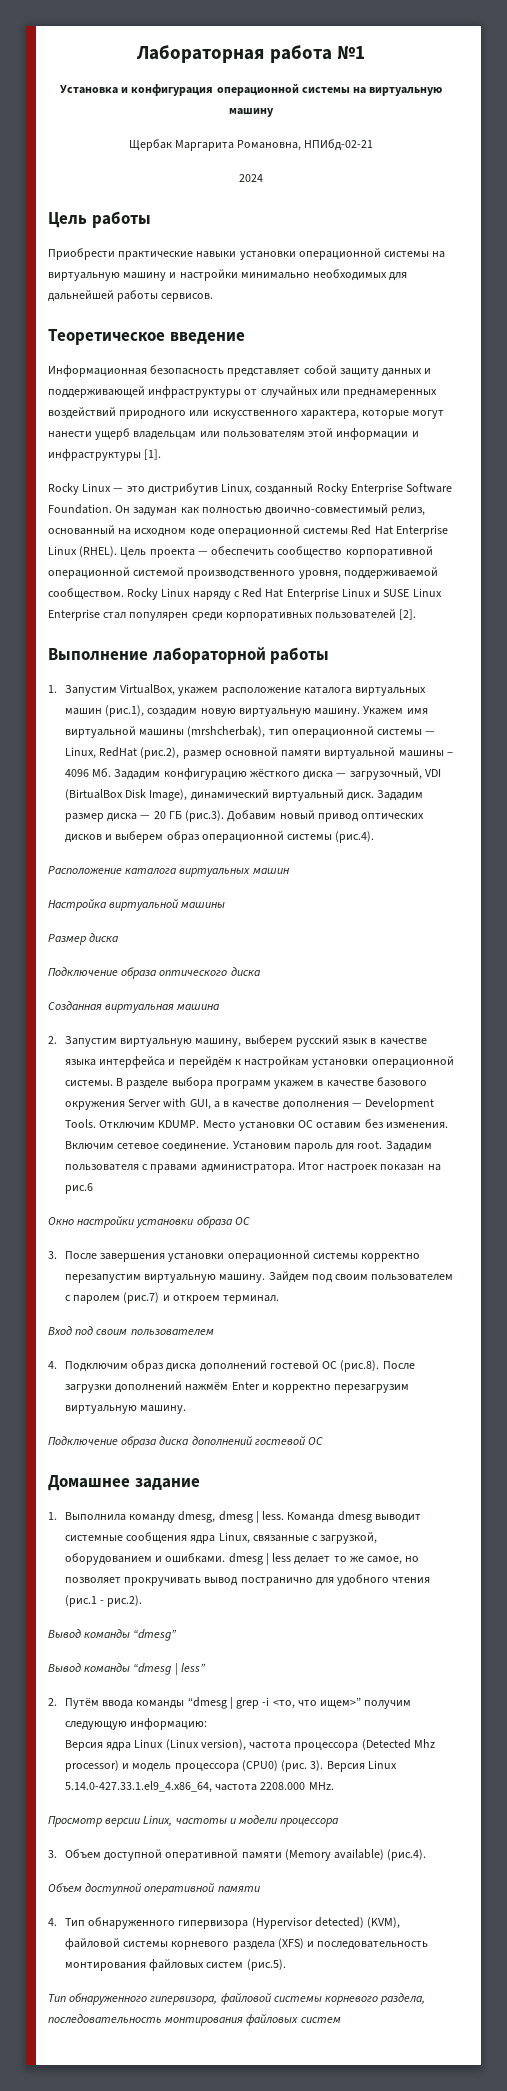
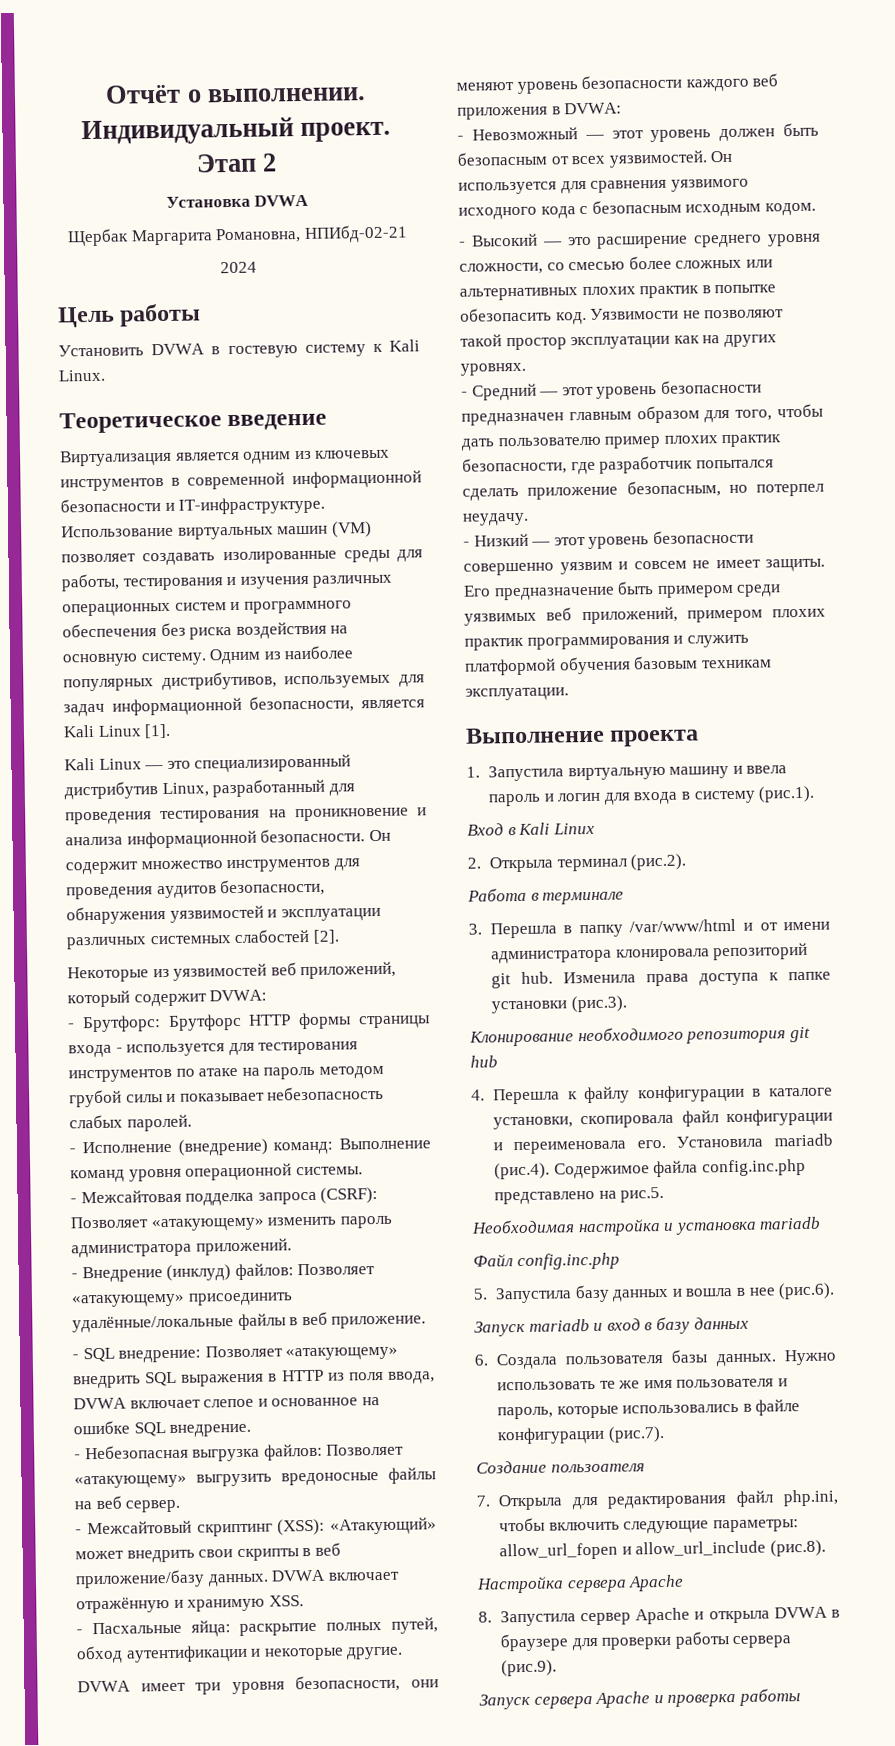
[136,45,365,63] [59,83,443,96] [229,108,274,117] Лабораторная работа №1 // Установка и конфигурация операционной системы на виртуальную машину -> [105,84,366,104] [80,117,392,146] [195,153,278,173] [165,194,310,208] Отчёт о выполнении. Индивидуальный проект. Этап 2 // Установка DVWA
[48,248,446,260] [48,269,408,281] [48,290,214,302] [48,329,245,345] [48,365,432,377] [48,386,438,398] [48,407,445,419] [48,428,419,440] [48,449,141,461] Приобрести практические навыки установки операционной системы на виртуальную машину и настройки минимально необходимых для дальнейшей работы сервисов. // Теоретическое введение // Информационная безопасность представляет собой защиту данных и поддерживающей инфраструктуры от случайных или преднамеренных воздействий природного или искусственного характера, которые могут нанести ущерб владельцам или пользователям этой информации и инфраструктуры -> [58,339,420,359] [58,369,106,382] [59,411,328,434] [60,449,391,467] [60,470,422,492] [60,496,326,515] [61,521,372,540] [61,549,423,566] [61,573,393,592] [62,600,352,617] [62,621,349,640] [62,645,354,667] [63,671,426,692] [63,695,425,717] [63,724,142,738] Установить DVWA в гостевую систему к Kali Linux. // Теоретическое введение // Виртуализация является одним из ключевых инструментов в современной информационной безопасности и IT-инфраструктуре. Использование виртуальных машин (VM) позволяет создавать изолированные среды для работы, тестирования и изучения различных операционных систем и программного обеспечения без риска воздействия на основную систему. Одним из наиболее популярных дистрибутивов, используемых для задач информационной безопасности, является Kali Linux
[48,483,79,495] Rocky -> [64,757,95,771] Kali
(145, 489) none -> [194,754,352,773] специализированный
[255,483,453,495] [48,504,426,516] [48,525,448,537] [48,546,433,558] [48,567,438,579] [48,588,442,600] [48,609,417,621] [48,647,330,664] [48,684,427,696] [64,705,428,717] [64,726,436,738] [64,747,453,759] [64,768,441,780] [64,789,424,801] [64,810,425,822] [64,831,375,843] [48,866,289,877] [48,899,226,911] [48,933,120,945] [48,967,261,979] [48,1001,221,1013] [48,1035,427,1047] [64,1056,454,1068] [64,1077,427,1089] [64,1098,435,1110] [64,1119,448,1131] [64,1141,432,1152] [64,1162,441,1173] [64,1183,93,1194] [48,1216,250,1228] [48,1250,421,1262] [64,1271,454,1283] [64,1292,280,1304] [48,1326,214,1336] [48,1360,415,1372] [64,1381,410,1393] [64,1405,187,1414] [48,1436,324,1448] [48,1475,200,1491] [48,1511,421,1523] [64,1532,378,1544] [64,1553,420,1565] [64,1574,431,1586] [64,1595,143,1607] [48,1629,178,1641] [48,1663,206,1675] [48,1697,412,1709] [64,1718,208,1730] [64,1739,435,1751] [64,1760,397,1772] [64,1781,334,1793] [48,1815,340,1827] [48,1849,427,1861] [48,1883,260,1895] [48,1917,401,1929] [64,1938,429,1950] [64,1959,286,1971] [48,1993,426,2005] [48,2014,341,2026] созданный Rocky Enterprise Software Foundation. Он задуман как полностью двоично-совместимый релиз, основанный на исходном коде операционной системы Red Hat Enterprise Linux (RHEL). Цель проекта — обеспечить сообщество корпоративной операционной системой производственного уровня, поддерживаемой сообществом. Rocky Linux наряду с Red Hat Enterprise Linux и SUSE Linux Enterprise стал популярен среди корпоративных пользователей [2]. // Выполнение лабораторной работы // 1. Запустим VirtualBox, укажем расположение каталога виртуальных машин (рис.1), создадим новую виртуальную машину. Укажем имя виртуальной машины (mrshcherbak), тип операционной системы — Linux, RedHat (рис.2), размер основной памяти виртуальной машины − 4096 Мб. Зададим конфигурацию жёсткого диска — загрузочный, VDI (BirtualBox Disk Image), динамический виртуальный диск. Зададим размер диска — 20 ГБ (рис.3). Добавим новый привод оптических дисков и выберем образ операционной системы (рис.4). // Расположение каталога виртуальных машин // Настройка виртуальной машины // Размер диска // Подключение образа оптического диска // Созданная виртуальная машина // 2. Запустим виртуальную машину, выберем русский язык в качестве языка интерфейса и перейдём к настройкам установки операционной системы. В разделе выбора программ укажем в качестве базового окружения Server with GUI, а в качестве дополнения — Development Tools. Отключим KDUMP. Место установки ОС оставим без изменения. Включим сетевое соединение. Установим пароль для root. Зададим пользователя с правами администратора. Итог настроек показан на рис.6 // Окно настройки установки образа ОС // 3. После завершения установки операционной системы корректно перезапустим виртуальную машину. Зайдем под своим пользователем с паролем (рис.7) и откроем терминал. // Вход под своим пользователем // 4. Подключим образ диска дополнений гостевой ОС (рис.8). После загрузки дополнений нажмём Enter и корректно перезагрузим виртуальную машину. // Подключение образа диска дополнений гостевой ОС // Домашнее задание // 1. Выполнила команду dmesg, dmesg | less. Команда dmesg выводит системные сообщения ядра Linux, связанные с загрузкой, оборудованием и ошибками. dmesg | less делает то же самое, но позволяет прокручивать вывод постранично для удобного чтения (рис.1 - рис.2). // Вывод команды “dmesg” // Вывод команды “dmesg | less” // 2. Путём ввода команды “dmesg | grep -i <то, что ищем>” получим следующую информацию: // Версия ядра Linux (Linux version), частота процессора (Detected Mhz processor) и модель процессора (CPU0) (рис. 3). Версия Linux 5.14.0-427.33.1.el9_4.x86_64, частота 2208.000 MHz. // Просмотр версии Linux, частоты и модели процессора // 3. Объем доступной оперативной памяти (Memory available) (рис.4). // Объем доступной оперативной памяти // 4. Тип обнаруженного гипервизора (Hypervisor detected) (KVM), файловой системы корневого раздела (XFS) и последовательность монтирования файловых систем (рис.5). // Тип обнаруженного гипервизора, файловой системы корневого раздела, последовательность монтирования файловых систем -> [212,778,355,798] [65,807,427,825] [65,828,391,849] [65,858,360,875] [66,878,326,900] [66,905,381,925] [66,928,339,950] [67,961,397,983] [67,989,268,1008] [68,1012,431,1033] [68,1041,359,1058] [68,1065,384,1083] [69,1085,385,1108] [69,1114,192,1132] [69,1137,431,1156] [70,1163,363,1183] [70,1187,379,1206] [70,1215,393,1232] [71,1238,292,1258] [71,1263,376,1283] [71,1292,293,1308] [72,1311,427,1333] [72,1345,399,1363] [73,1369,435,1389] [73,1397,380,1410] [73,1420,252,1437] [74,1443,405,1462] [74,1467,437,1489] [74,1495,182,1513] [75,1517,437,1537] [75,1542,341,1563] [75,1569,399,1589] [76,1595,304,1614] [76,1617,438,1637] [76,1644,404,1664] [77,1674,439,1695] [456,73,779,94] [457,102,623,120] [457,122,819,143] [457,150,733,168] [458,178,749,195] [458,199,816,220] [459,233,821,249] [459,255,773,275] [459,284,777,301] [460,307,785,325] [460,334,777,351] [460,362,526,376] [461,379,762,401] [461,403,824,426] [461,434,783,451] [462,455,774,475] [462,480,825,501] [462,512,529,526] [463,529,754,549] [463,558,825,576] [463,581,782,601] [464,606,826,626] [464,634,749,651] [464,655,772,676] [465,687,569,701] [465,726,700,747] [466,765,788,782] [487,785,816,807] [467,822,595,836] [467,853,687,873] [467,887,625,905] [468,918,830,939] [490,942,809,964] [490,971,831,989] [490,995,627,1014] [469,1026,811,1047] [470,1055,498,1068] [471,1084,833,1105] [492,1108,833,1130] [492,1133,833,1155] [493,1158,806,1180] [493,1186,665,1205] [471,1216,822,1237] [473,1252,620,1271] [473,1282,836,1304] [474,1316,749,1337] [474,1349,836,1370] [496,1378,788,1391] [496,1399,801,1420] [496,1425,665,1445] [476,1460,645,1474] [476,1489,838,1511] [498,1517,799,1534] [498,1539,826,1561] [476,1574,685,1594] [478,1606,840,1627] [499,1631,792,1652] [500,1659,557,1677] [479,1688,801,1710] разработанный для проведения тестирования на проникновение и анализа информационной безопасности. Он содержит множество инструментов для проведения аудитов безопасности, обнаружения уязвимостей и эксплуатации различных системных слабостей [2]. // Некоторые из уязвимостей веб приложений, который содержит DVWA: // - Брутфорс: Брутфорс HTTP формы страницы входа - используется для тестирования инструментов по атаке на пароль методом грубой силы и показывает небезопасность слабых паролей. // - Исполнение (внедрение) команд: Выполнение команд уровня операционной системы. // - Межсайтовая подделка запроса (CSRF): Позволяет «атакующему» изменить пароль администратора приложений. // - Внедрение (инклуд) файлов: Позволяет «атакующему» присоединить удалённые/локальные файлы в веб приложение. // - SQL внедрение: Позволяет «атакующему» внедрить SQL выражения в HTTP из поля ввода, DVWA включает слепое и основанное на ошибке SQL внедрение. // - Небезопасная выгрузка файлов: Позволяет «атакующему» выгрузить вредоносные файлы на веб сервер. // - Межсайтовый скриптинг (XSS): «Атакующий» может внедрить свои скрипты в веб приложение/базу данных. DVWA включает отражённую и хранимую XSS. // - Пасхальные яйца: раскрытие полных путей, обход аутентификации и некоторые другие. // DVWA имеет три уровня безопасности, они меняют уровень безопасности каждого веб приложения в DVWA: // - Невозможный — этот уровень должен быть безопасным от всех уязвимостей. Он используется для сравнения уязвимого исходного кода с безопасным исходным кодом. // - Высокий — это расширение среднего уровня сложности, со смесью более сложных или альтернативных плохих практик в попытке обезопасить код. Уязвимости не позволяют такой простор эксплуатации как на других уровнях. // - Средний — этот уровень безопасности предназначен главным образом для того, чтобы дать пользователю пример плохих практик безопасности, где разработчик попытался сделать приложение безопасным, но потерпел неудачу. // - Низкий — этот уровень безопасности совершенно уязвим и совсем не имеет защиты. Его предназначение быть примером среди уязвимых веб приложений, примером плохих практик программирования и служить платформой обучения базовым техникам эксплуатации. // Выполнение проекта // 1. Запустила виртуальную машину и ввела пароль и логин для входа в систему (рис.1). // Вход в Kali Linux // 2. Открыла терминал (рис.2). // Работа в терминале // 3. Перешла в папку /var/www/html и от имени администратора клонировала репозиторий git hub. Изменила права доступа к папке установки (рис.3). // Клонирование необходимого репозитория git hub // 4. Перешла к файлу конфигурации в каталоге установки, скопировала файл конфигурации и переименовала его. Установила mariadb (рис.4). Содержимое файла config.inc.php представлено на рис.5. // Необходимая настройка и установка mariadb // Файл config.inc.php // 5. Запустила базу данных и вошла в нее (рис.6). // Запуск mariadb и вход в базу данных // 6. Создала пользователя базы данных. Нужно использовать те же имя пользователя и пароль, которые использовались в файле конфигурации (рис.7). // Создание пользоателя // 7. Открыла для редактирования файл php.ini, чтобы включить следующие параметры: allow_url_fopen и allow_url_include (рис.8). // Настройка сервера Apache // 8. Запустила сервер Apache и открыла DVWA в браузере для проверки работы сервера (рис.9). // Запуск сервера Apache и проверка работы

